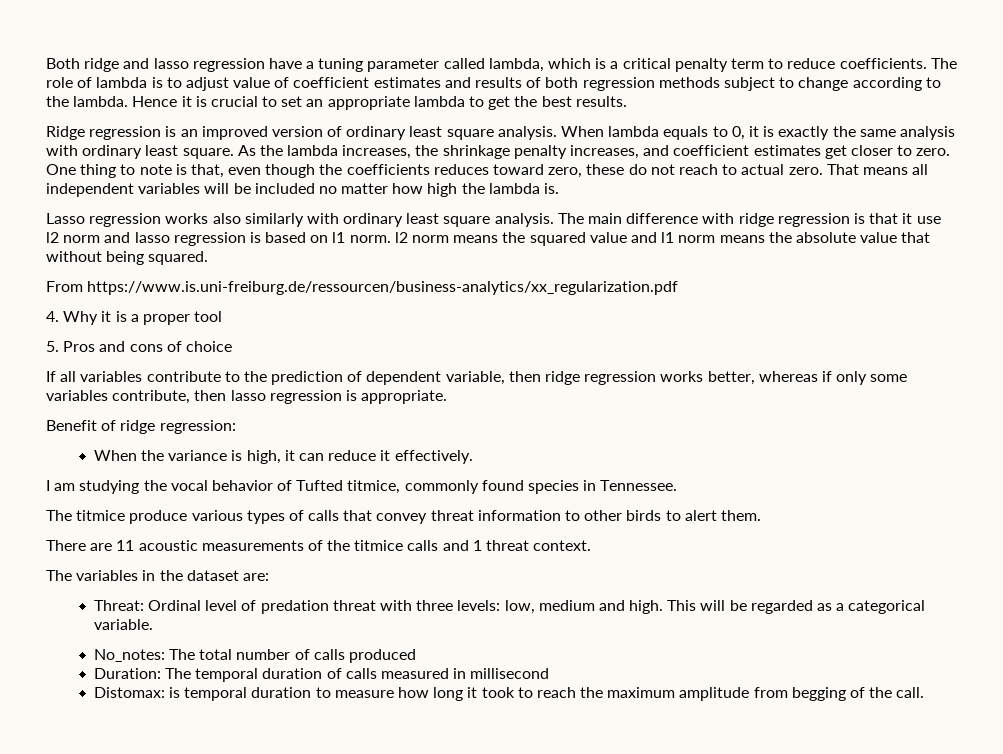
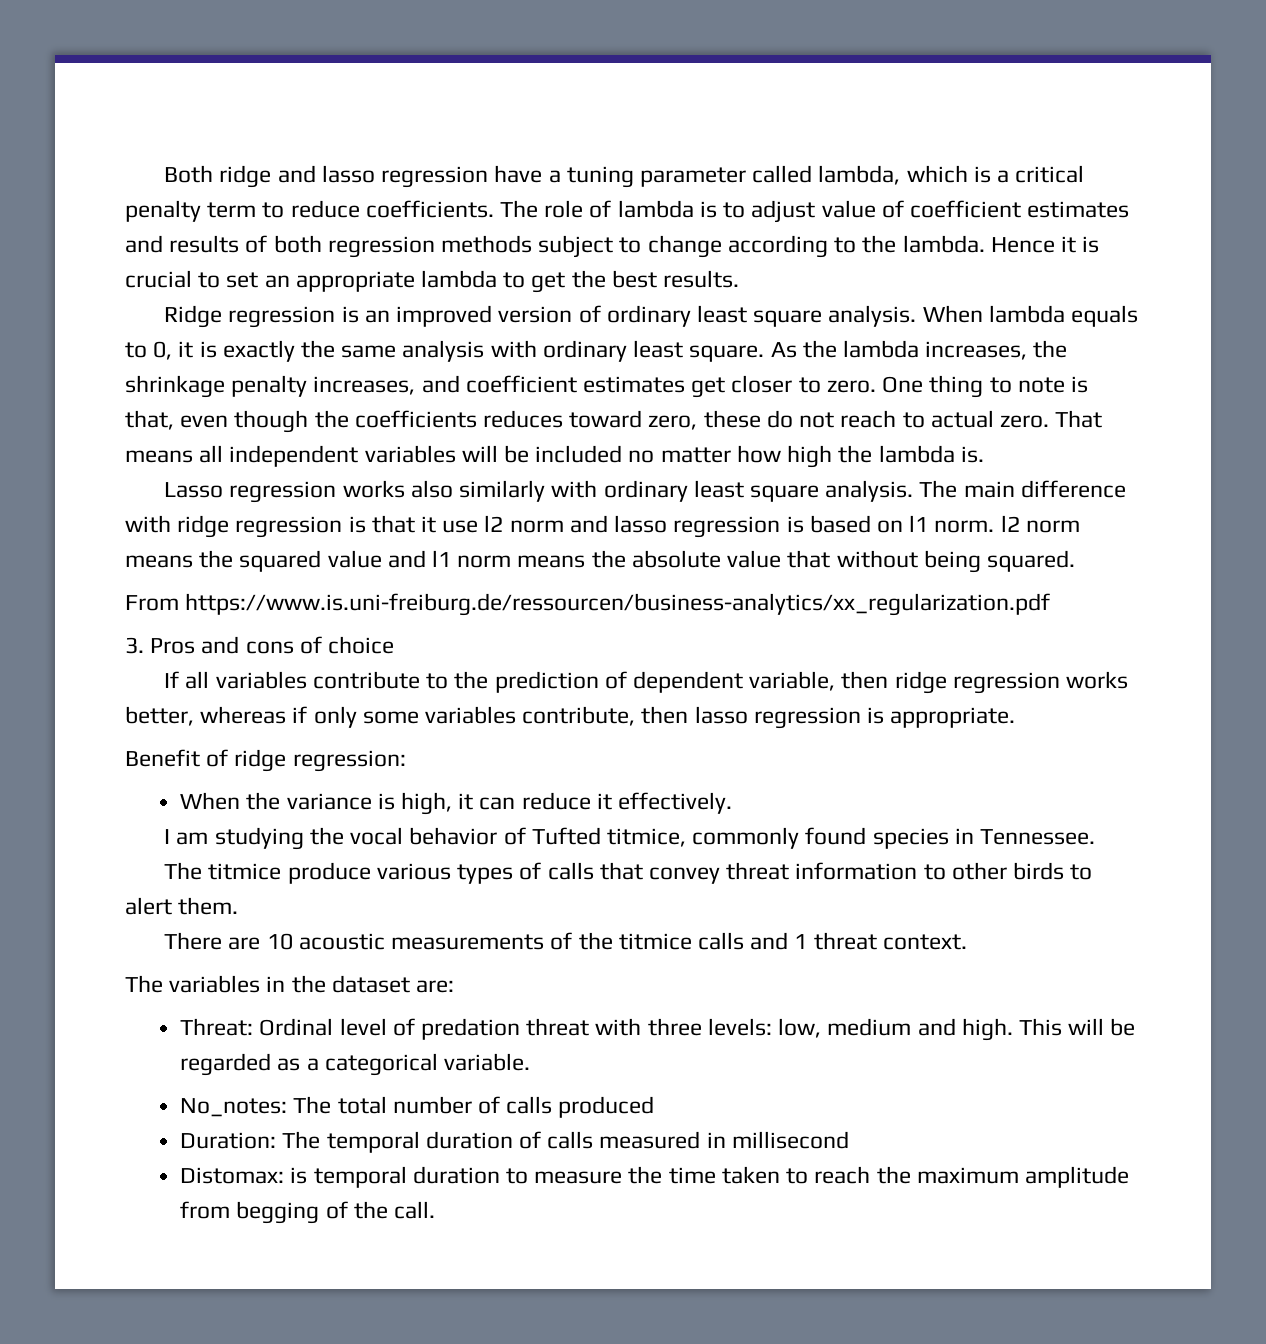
[46,311,223,325] [46,341,59,352] 4. Why it is a proper tool // 5. -> [125,637,144,654] 3.
[116,540,135,551] 11 -> [266,933,293,950] 10
[398,687,515,701] how long it took -> [628,1166,780,1184] the time taken

